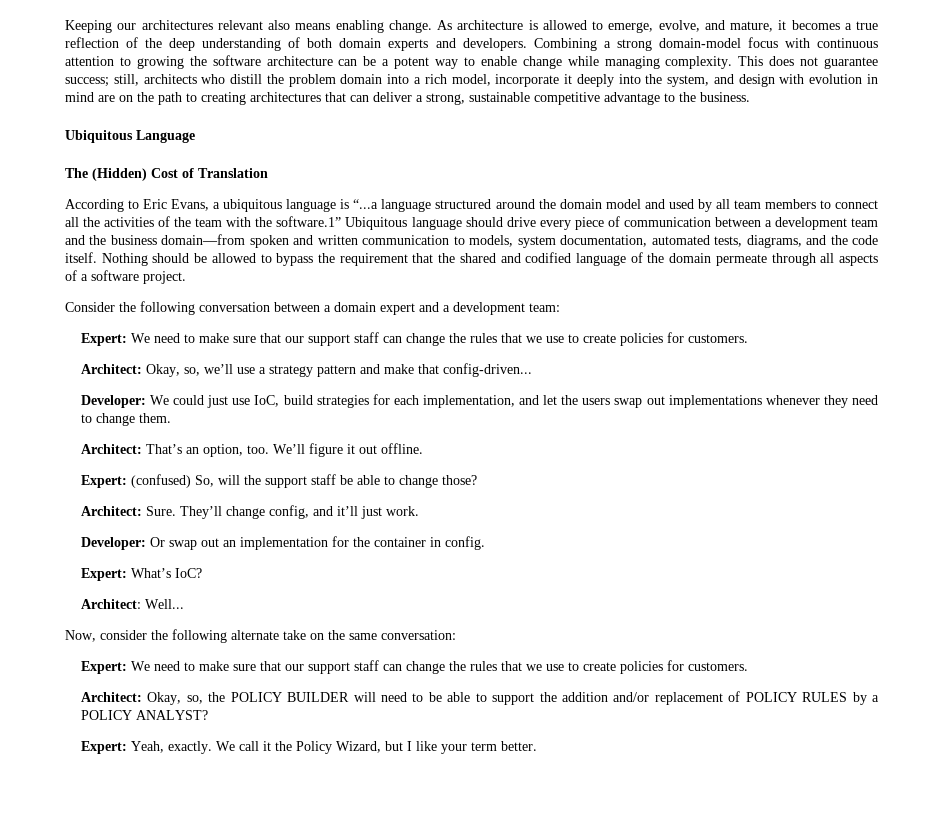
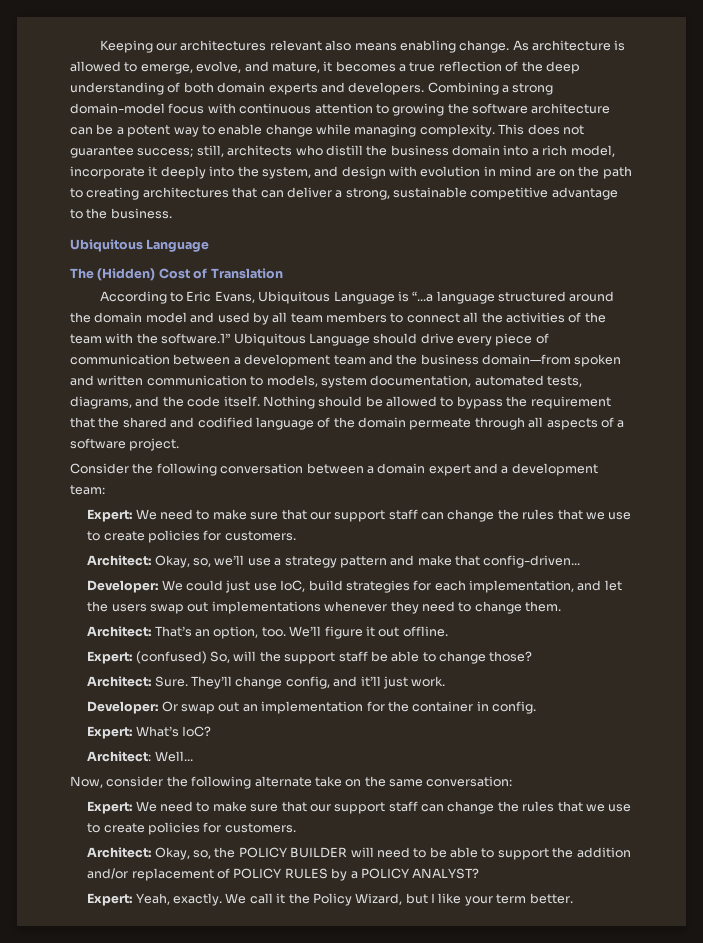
[288,74,336,87] problem -> [390,145,449,156] business
[213,199,337,212] a ubiquitous language -> [258,291,395,304] Ubiquitous Language
[411,217,462,230] language -> [308,333,370,346] Language

